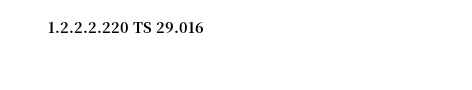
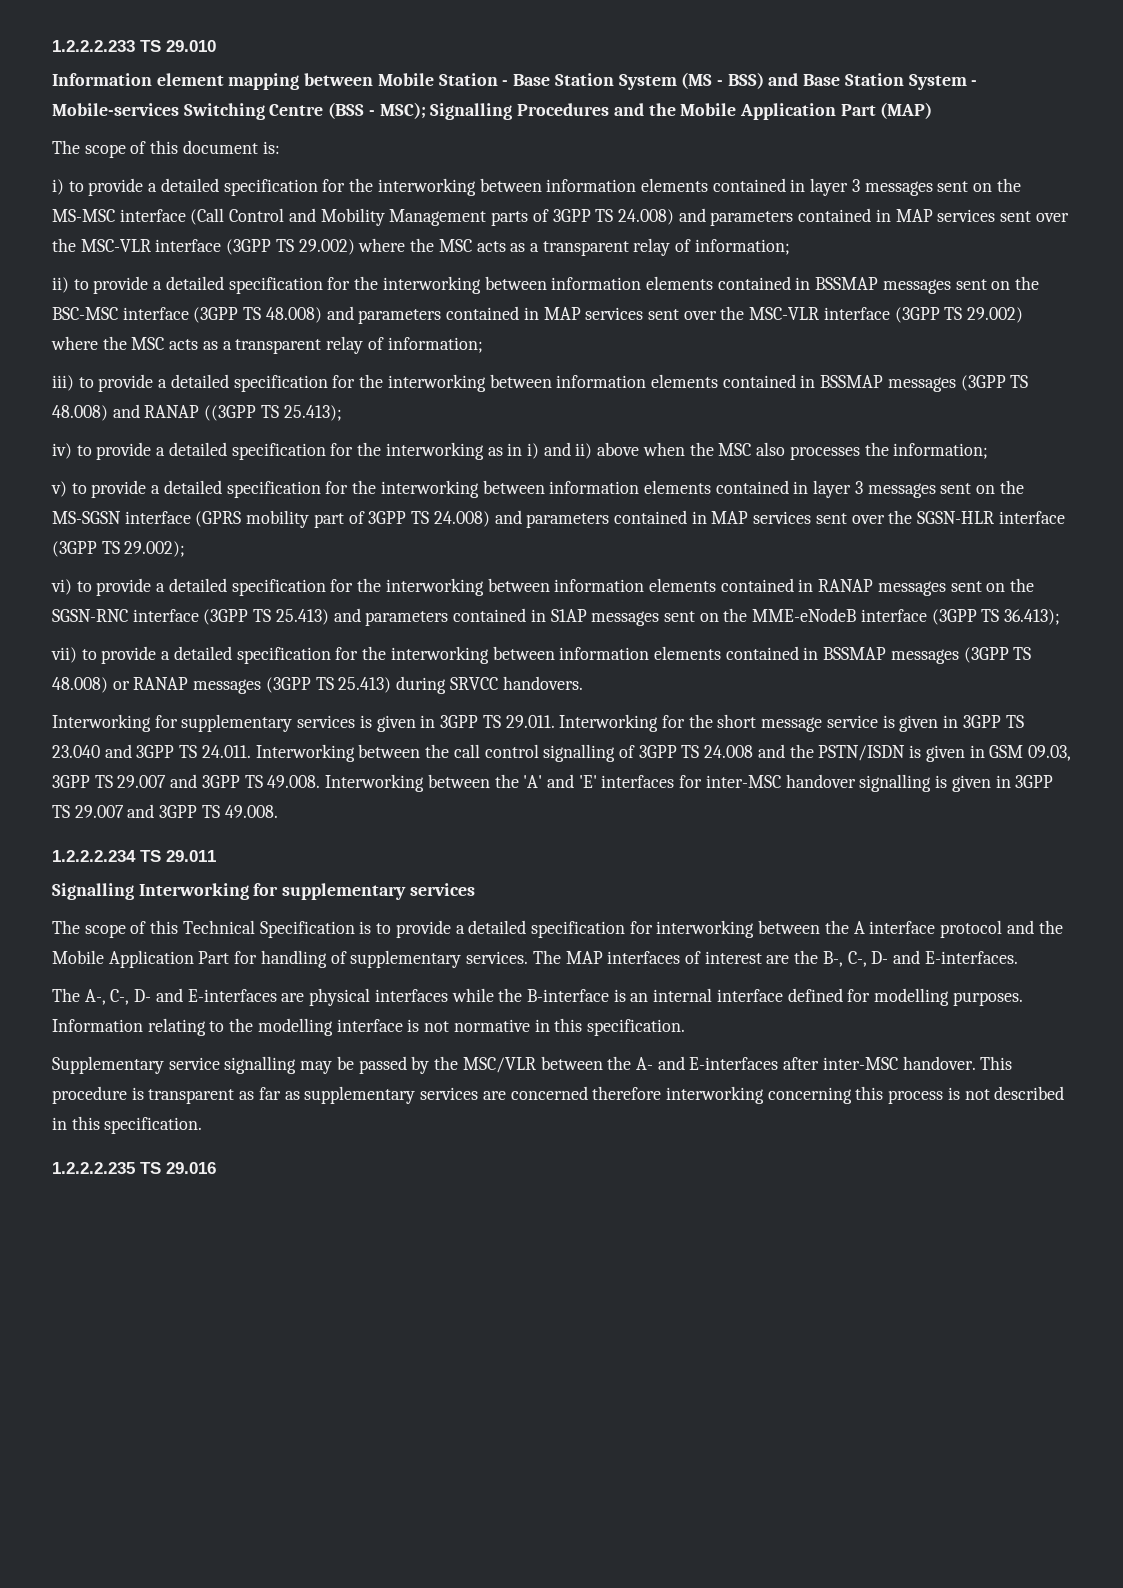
[48,22,129,33] 1.2.2.2.220 -> [52,40,216,52] [52,72,978,90] [52,102,933,120] [52,140,280,158] [52,178,1021,196] [52,208,1069,226] [52,238,790,256] [52,276,1040,294] [52,306,1024,324] [51,336,483,354] [52,374,1029,392] [52,404,342,421] [52,442,989,460] [51,480,1024,498] [52,510,1065,528] [52,541,186,557] [51,578,1035,596] [52,608,1061,626] [51,646,1032,664] [52,676,583,694] [52,714,1024,732] [52,744,1071,762] [52,774,1054,792] [52,804,278,818] [52,850,216,862] [52,883,475,900] [52,920,1063,938] [52,950,1018,968] [52,988,1023,1006] [52,1018,685,1036] [52,1056,1013,1074] [52,1086,1065,1104] [52,1116,203,1134] [52,1162,135,1174] 1.2.2.2.233 TS 29.010 // Information element mapping between Mobile Station - Base Station System (MS - BSS) and Base Station System - Mobile-services Switching Centre (BSS - MSC); Signalling Procedures and the Mobile Application Part (MAP) // The scope of this document is: // i) to provide a detailed specification for the interworking between information elements contained in layer 3 messages sent on the MS-MSC interface (Call Control and Mobility Management parts of 3GPP TS 24.008) and parameters contained in MAP services sent over the MSC-VLR interface (3GPP TS 29.002) where the MSC acts as a transparent relay of information; // ii) to provide a detailed specification for the interworking between information elements contained in BSSMAP messages sent on the BSC-MSC interface (3GPP TS 48.008) and parameters contained in MAP services sent over the MSC-VLR interface (3GPP TS 29.002) where the MSC acts as a transparent relay of information; // iii) to provide a detailed specification for the interworking between information elements contained in BSSMAP messages (3GPP TS 48.008) and RANAP ((3GPP TS 25.413); // iv) to provide a detailed specification for the interworking as in i) and ii) above when the MSC also processes the information; // v) to provide a detailed specification for the interworking between information elements contained in layer 3 messages sent on the MS-SGSN interface (GPRS mobility part of 3GPP TS 24.008) and parameters contained in MAP services sent over the SGSN-HLR interface (3GPP TS 29.002); // vi) to provide a detailed specification for the interworking between information elements contained in RANAP messages sent on the SGSN-RNC interface (3GPP TS 25.413) and parameters contained in S1AP messages sent on the MME-eNodeB interface (3GPP TS 36.413); // vii) to provide a detailed specification for the interworking between information elements contained in BSSMAP messages (3GPP TS 48.008) or RANAP messages (3GPP TS 25.413) during SRVCC handovers. // Interworking for supplementary services is given in 3GPP TS 29.011. Interworking for the short message service is given in 3GPP TS 23.040 and 3GPP TS 24.011. Interworking between the call control signalling of 3GPP TS 24.008 and the PSTN/ISDN is given in GSM 09.03, 3GPP TS 29.007 and 3GPP TS 49.008. Interworking between the 'A' and 'E' interfaces for inter-MSC handover signalling is given in 3GPP TS 29.007 and 3GPP TS 49.008. // 1.2.2.2.234 TS 29.011 // Signalling Interworking for supplementary services // The scope of this Technical Specification is to provide a detailed specification for interworking between the A interface protocol and the Mobile Application Part for handling of supplementary services. The MAP interfaces of interest are the B-, C-, D- and E-interfaces. // The A-, C-, D- and E-interfaces are physical interfaces while the B-interface is an internal interface defined for modelling purposes. Information relating to the modelling interface is not normative in this specification. // Supplementary service signalling may be passed by the MSC/VLR between the A- and E-interfaces after inter-MSC handover. This procedure is transparent as far as supplementary services are concerned therefore interworking concerning this process is not described in this specification. // 1.2.2.2.235

